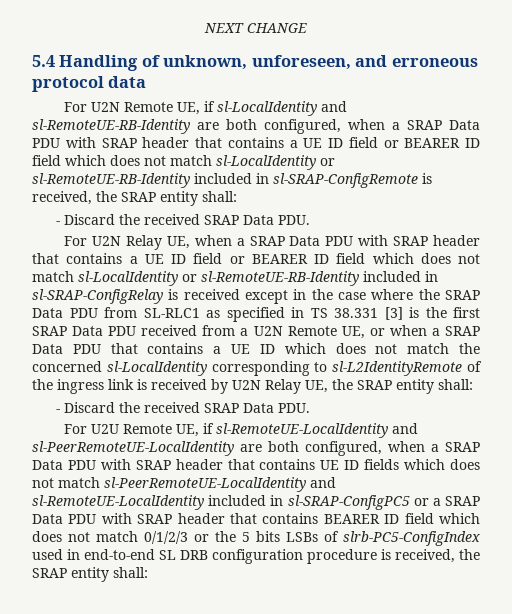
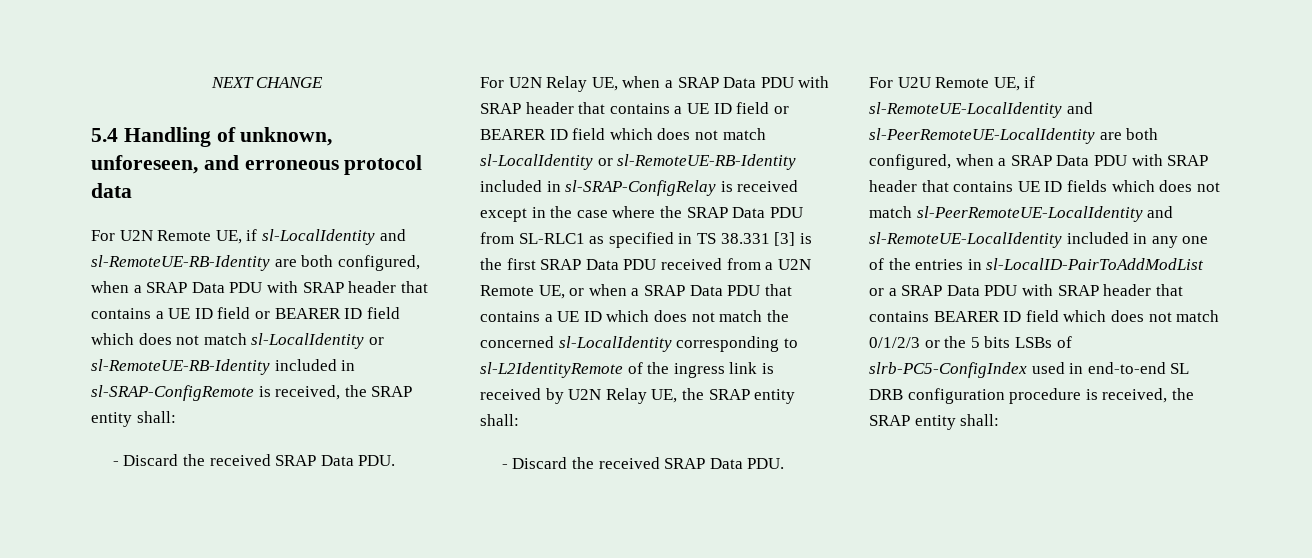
[287,495,410,510] sl-SRAP-ConfigPC5 -> [1151,236,1209,248] [869,258,1205,270] any one of the entries in sl-LocalID-PairToAddModList

